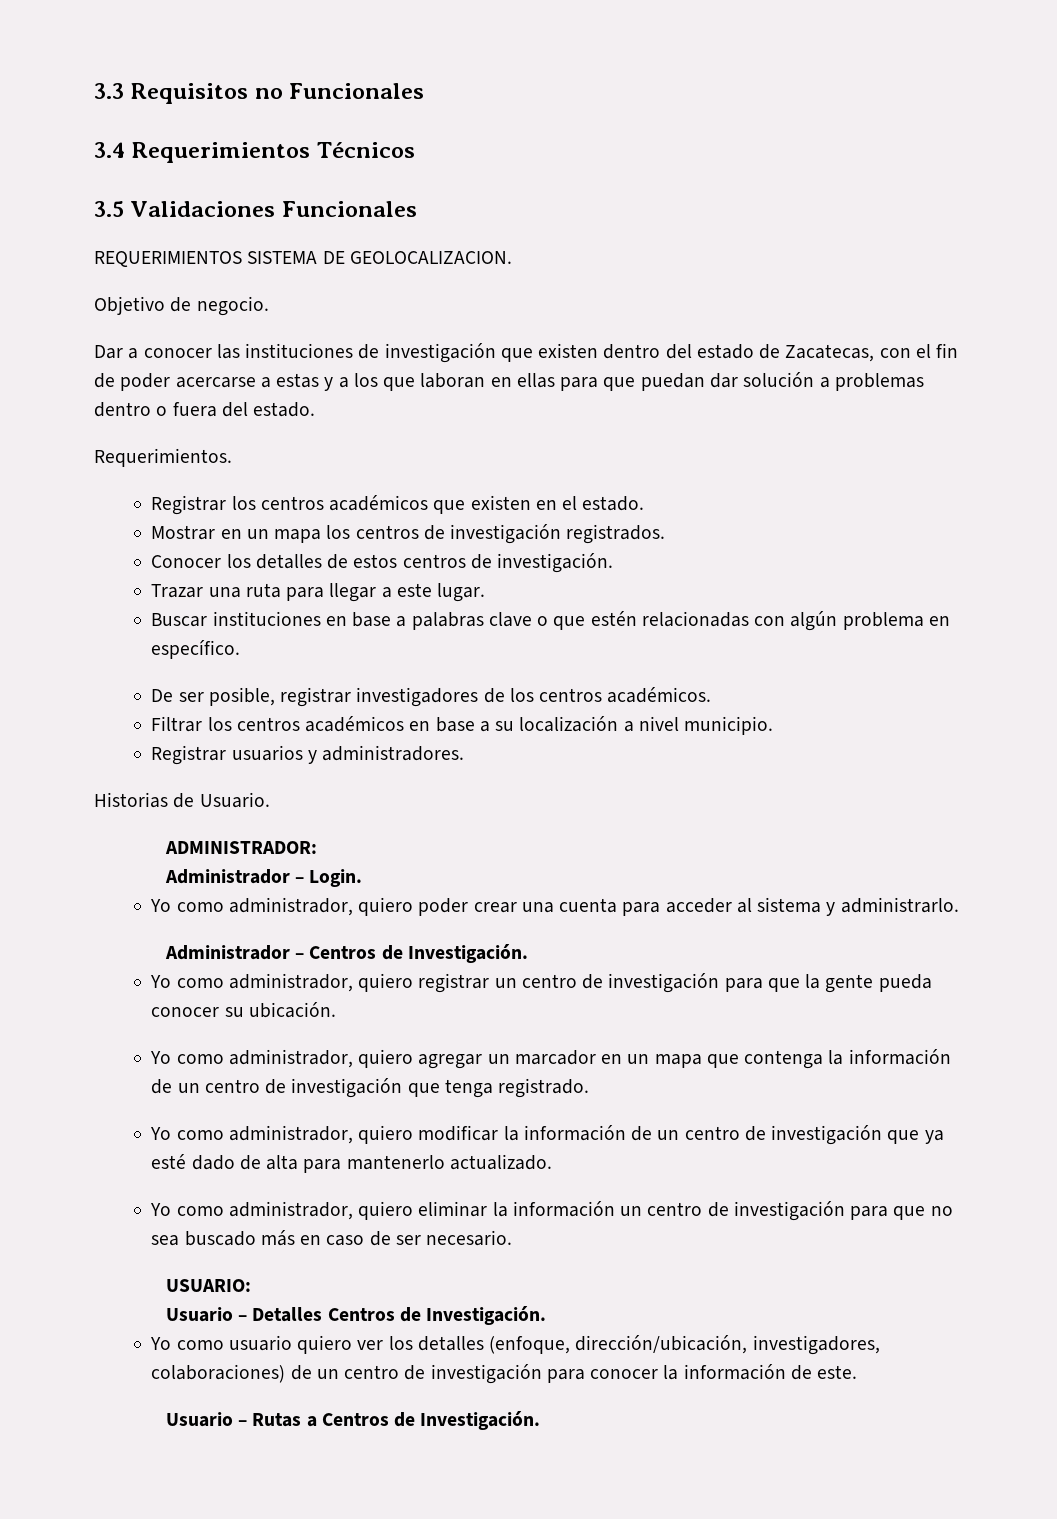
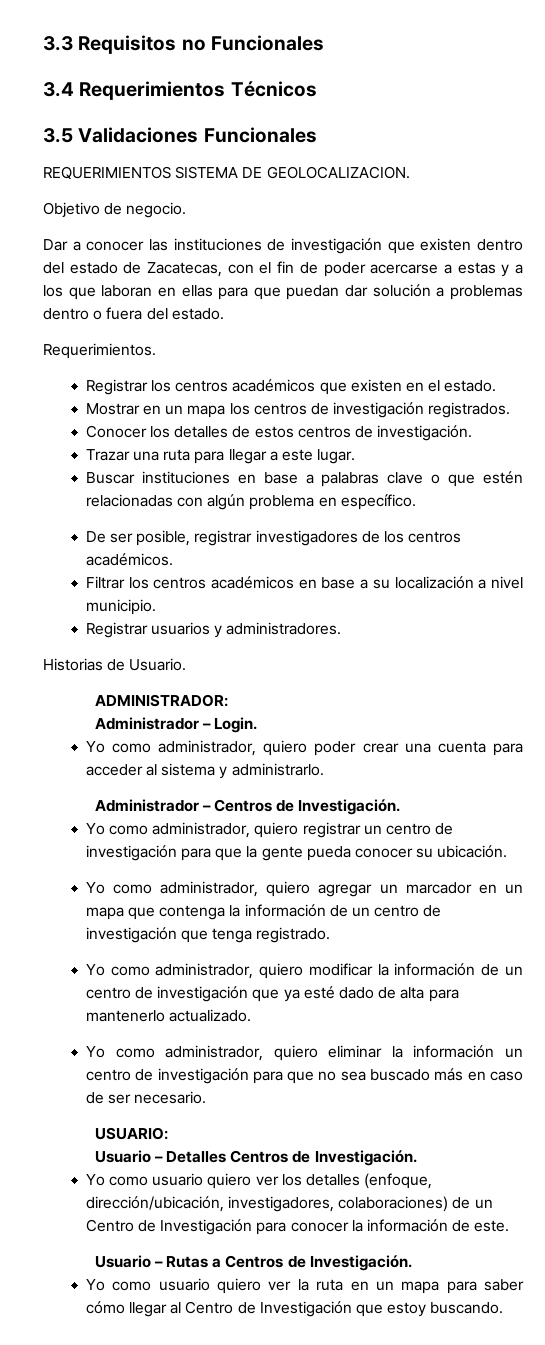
[344,1364,542,1384] centro de investigación -> [85,1219,253,1235] Centro de Investigación
(541, 1420) none -> [85,1278,524,1294] [85,1301,504,1317] // Yo como usuario quiero ver la ruta en un mapa para saber cómo llegar al Centro de Investigación que estoy buscando.

